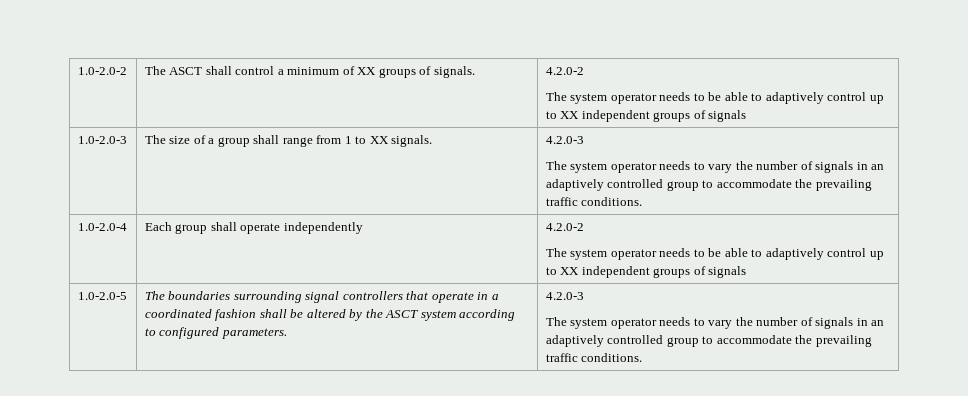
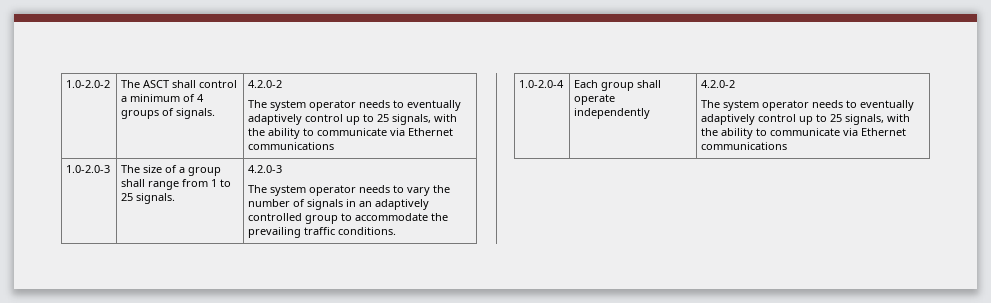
[357,67,377,75] XX -> [197,94,205,102] 4
[708,92,884,104] [545,110,747,122] be able to adaptively control up to XX independent groups of signals -> [407,100,462,111] [248,114,458,125] [248,128,454,139] [248,142,335,150] eventually adaptively control up to 25 signals, with the ability to communicate via Ethernet communications
[369,136,389,144] XX -> [121,193,134,201] 25
[708,248,884,260] [545,266,747,278] [77,292,127,300] [144,291,499,303] [144,309,516,321] [144,327,287,339] [545,292,584,300] [545,317,885,329] [545,335,872,347] [545,353,643,362] be able to adaptively control up to XX independent groups of signals // 1.0-2.0-5 | The boundaries surrounding signal controllers that operate in a coordinated fashion shall be altered by the ASCT system according to configured parameters. | 4.2.0-3 // The system operator needs to vary the number of signals in an adaptively controlled group to accommodate the prevailing traffic conditions. -> [860,100,915,111] [701,114,911,125] [701,128,907,139] [701,142,788,150] eventually adaptively control up to 25 signals, with the ability to communicate via Ethernet communications

